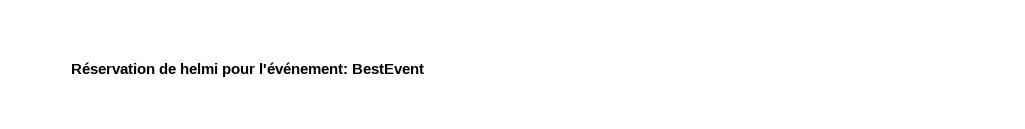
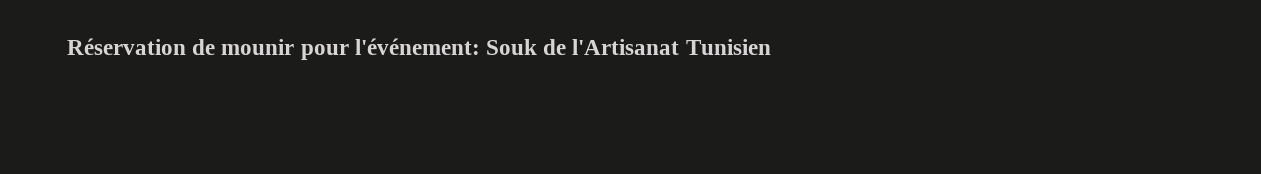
[180,63,219,74] helmi -> [221,39,295,55] mounir
[352,64,425,74] BestEvent -> [486,39,771,55] Souk de l'Artisanat Tunisien

